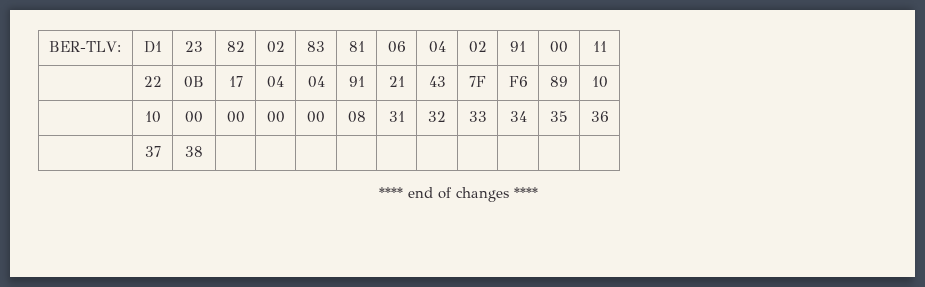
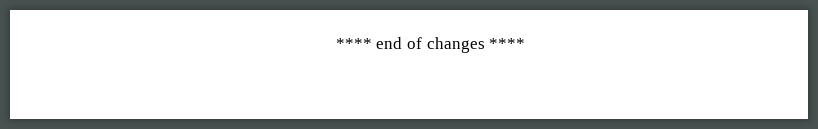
[48,41,121,52] [143,41,162,53] [185,41,203,52] [226,41,245,52] [266,41,285,53] [307,41,325,52] [348,41,365,52] [387,41,406,53] [428,41,446,53] [468,41,487,53] [510,41,526,52] [550,41,568,53] [592,41,607,52] [143,76,162,87] [184,76,204,88] [228,76,243,87] [267,76,284,88] [307,76,325,88] [348,76,365,87] [388,76,405,87] [428,76,446,87] [469,76,486,87] [508,76,528,87] [550,76,568,87] [591,76,608,88] [144,111,161,123] [185,111,203,123] [226,111,245,123] [266,111,285,123] [307,111,325,123] [347,111,366,123] [388,111,405,122] [428,111,446,122] [468,111,487,122] [509,111,527,122] [550,111,568,122] [590,111,609,122] [144,146,161,157] [185,146,203,157] BER-TLV: | D1 | 23 | 82 | 02 | 83 | 81 | 06 | 04 | 02 | 91 | 00 | 11 // | 22 | 0B | 17 | 04 | 04 | 91 | 21 | 43 | 7F | F6 | 89 | 10 // | 10 | 00 | 00 | 00 | 00 | 08 | 31 | 32 | 33 | 34 | 35 | 36 // | 37 | 38 | | | | | | | | | | // -> (335, 43) none

